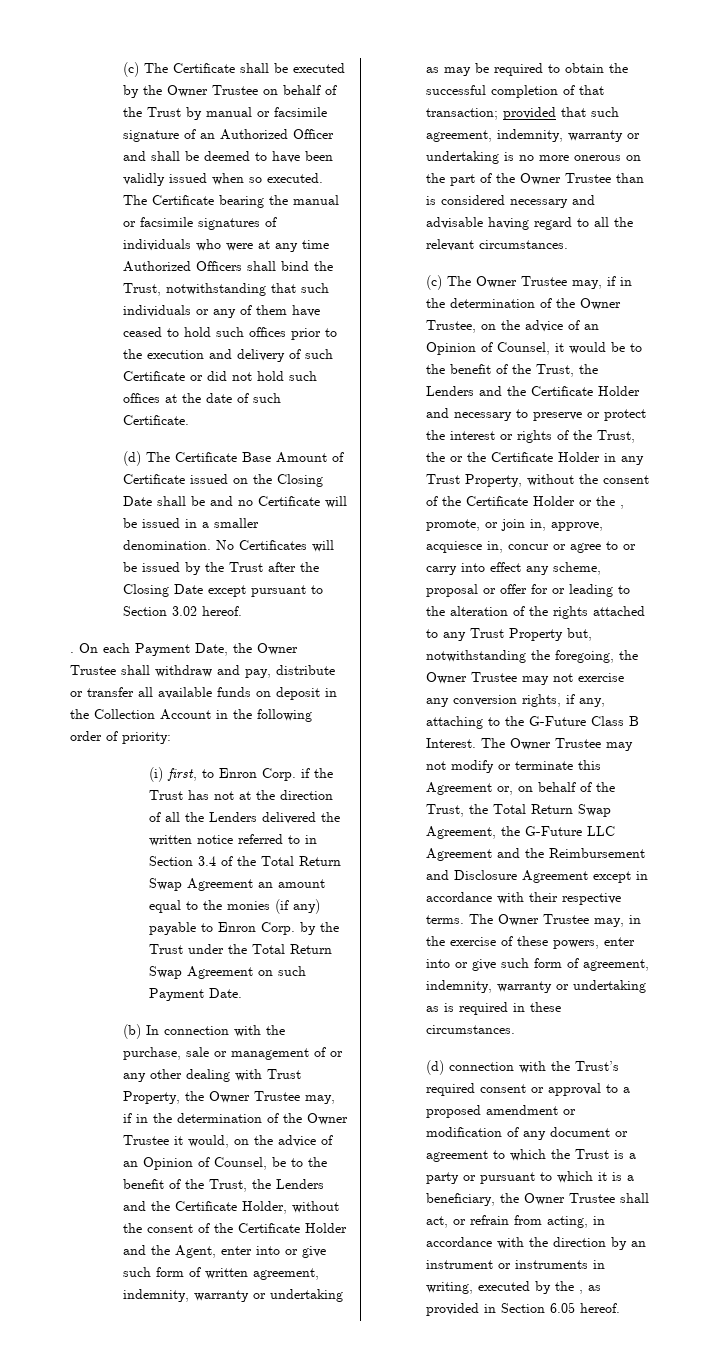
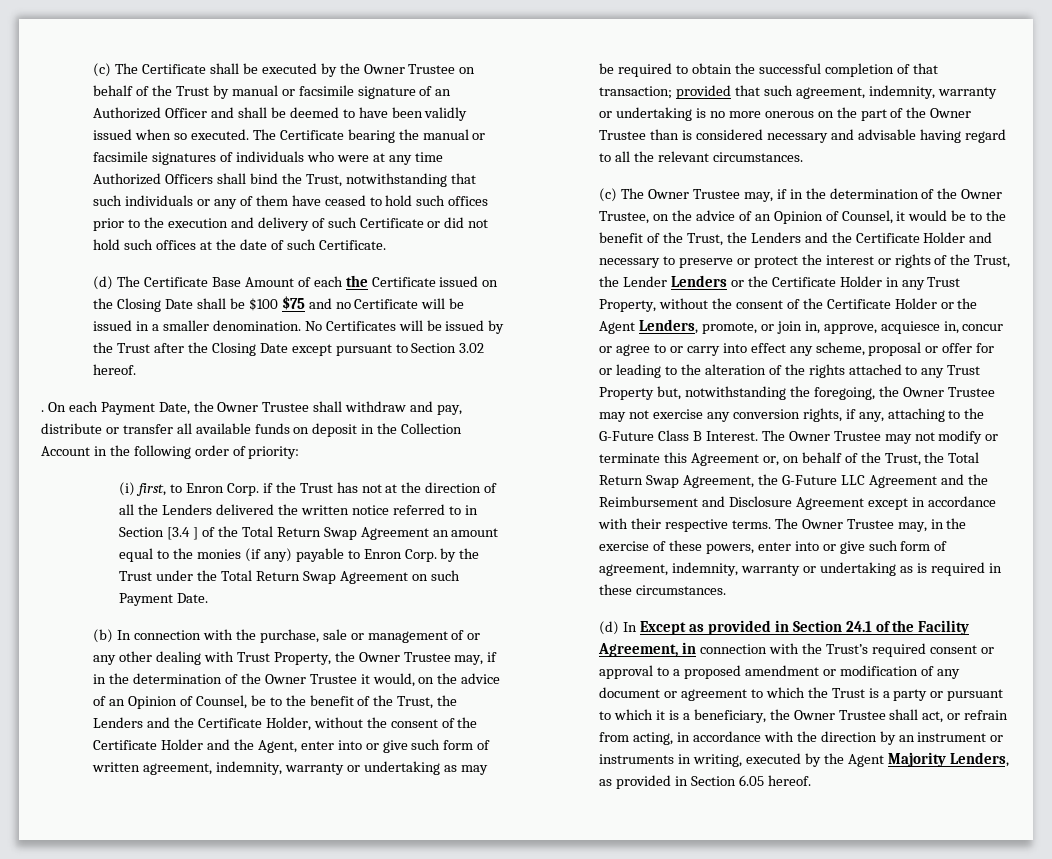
(344, 457) none -> [313,275,368,287] each the
(205, 501) none -> [248,296,305,311] $100 $75
[197,856,216,866] 3.4 -> [167,527,199,540] [3.4 ]
(445, 457) none -> [623,275,728,287] Lender Lenders
[619,505,624,509] , -> [599,319,699,334] Agent Lenders,
(444, 1067) none -> [623,620,970,635] [598,642,697,657] In Except as provided in Section 24.1 of the Facility Agreement, in
[578,1290,583,1294] , -> [847,752,1009,767] Agent Majority Lenders,

